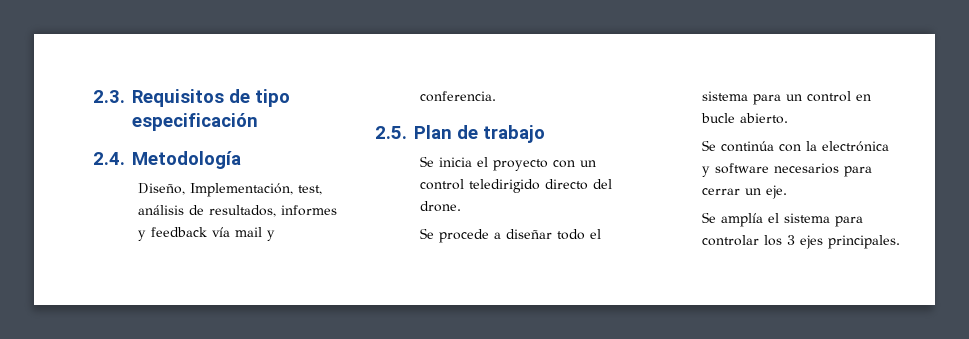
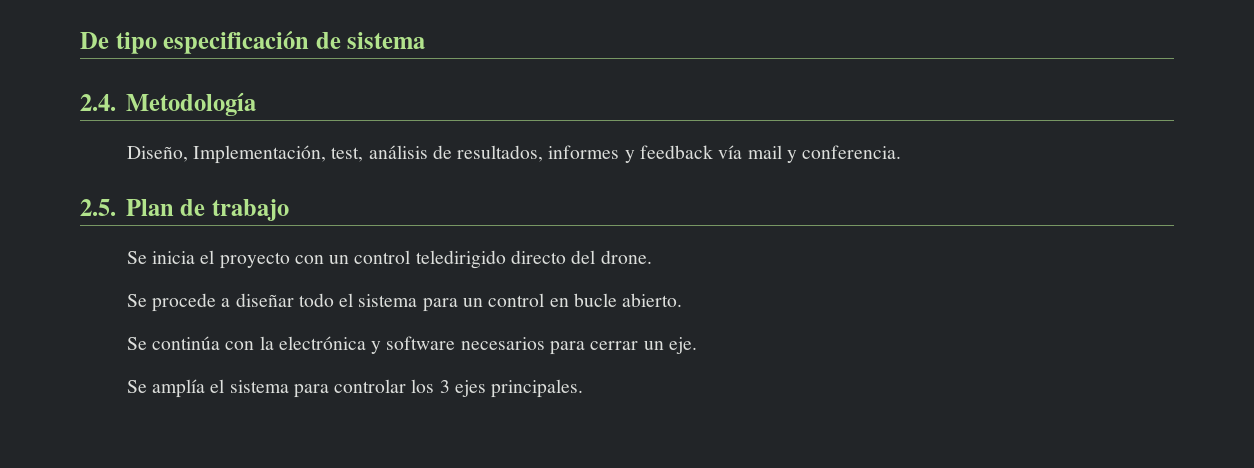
[93,89,250,107] 2.3. Requisitos de -> [80,32,109,49] De
(258, 122) none -> [315,32,426,49] de sistema

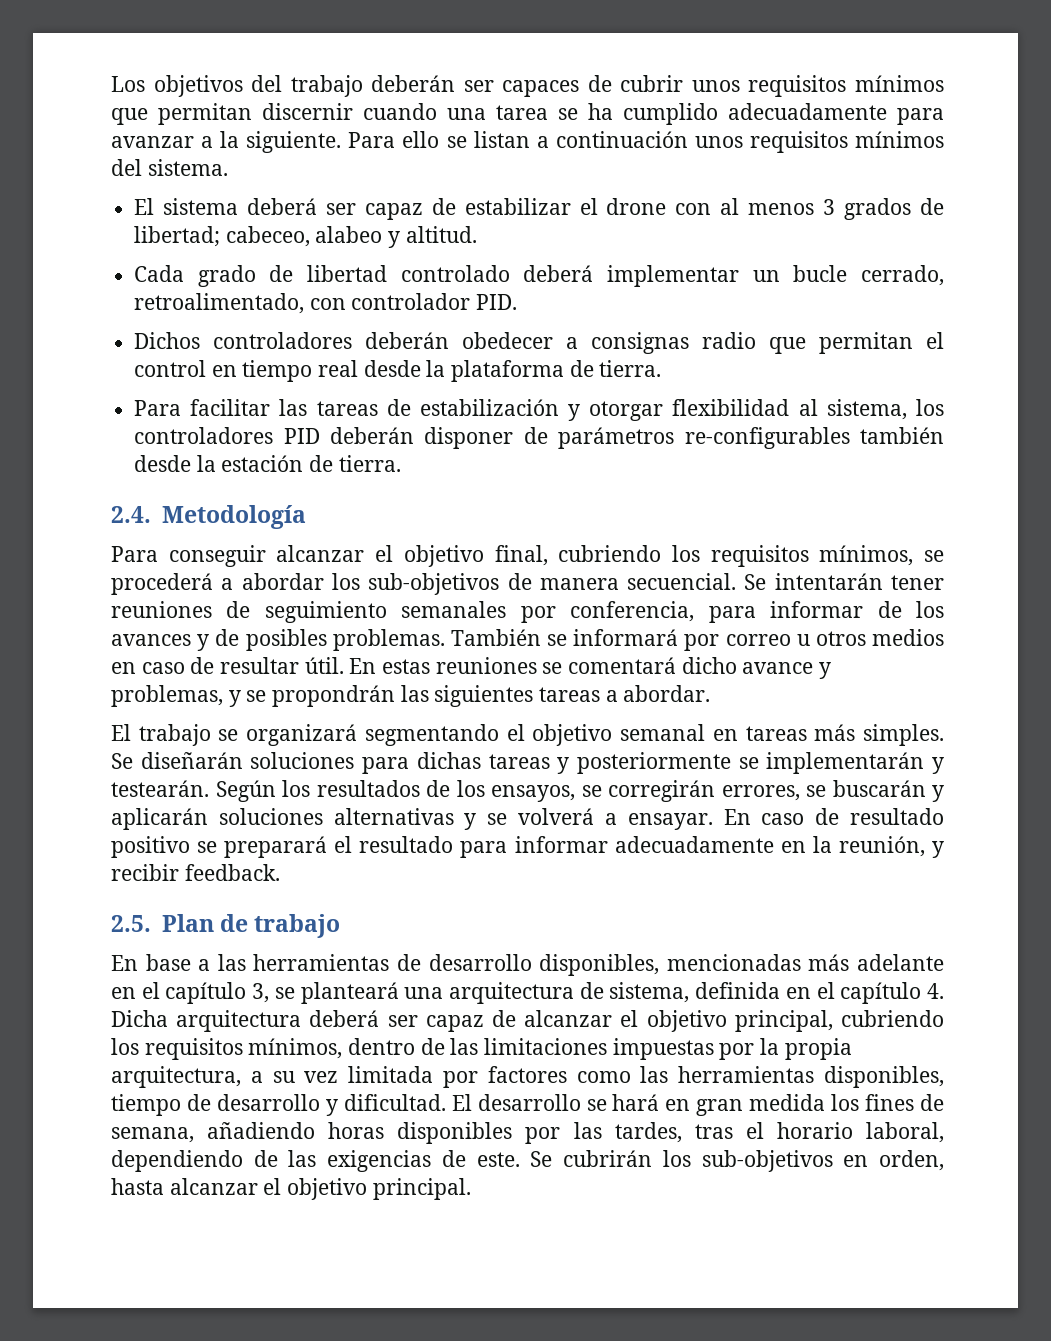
[80,31,426,54] [80,92,256,116] [126,145,902,164] [80,199,289,221] [126,250,652,269] [126,293,683,312] [126,336,697,355] [126,379,584,398] De tipo especificación de sistema // 2.4. Metodología // Diseño, Implementación, test, análisis de resultados, informes y feedback vía mail y conferencia. // 2.5. Plan de trabajo // Se inicia el proyecto con un control teledirigido directo del drone. // Se procede a diseñar todo el sistema para un control en bucle abierto. // Se continúa con la electrónica y software necesarios para cerrar un eje. // Se amplía el sistema para controlar los 3 ejes principales. -> [111,75,944,97] [111,103,944,125] [111,131,945,153] [111,159,228,176] [134,198,945,220] [134,226,477,248] [134,265,944,287] [134,293,518,314] [134,332,945,354] [134,360,662,382] [134,399,944,421] [134,427,944,449] [134,455,401,472] [111,505,306,529] [111,545,945,567] [111,573,944,595] [111,601,945,623] [111,629,944,651] [111,657,832,679] [111,685,711,707] [111,724,945,746] [111,752,944,774] [111,780,944,802] [111,808,945,830] [111,836,944,858] [111,864,280,881] [111,914,340,938] [111,954,945,976] [111,982,944,1004] [111,1010,944,1032] [111,1038,852,1060] [111,1066,944,1088] [111,1094,945,1116] [111,1122,945,1144] [111,1150,945,1172] [111,1178,471,1200] Los objetivos del trabajo deberán ser capaces de cubrir unos requisitos mínimos que permitan discernir cuando una tarea se ha cumplido adecuadamente para avanzar a la siguiente. Para ello se listan a continuación unos requisitos mínimos del sistema. // El sistema deberá ser capaz de estabilizar el drone con al menos 3 grados de libertad; cabeceo, alabeo y altitud. // Cada grado de libertad controlado deberá implementar un bucle cerrado, retroalimentado, con controlador PID. // Dichos controladores deberán obedecer a consignas radio que permitan el control en tiempo real desde la plataforma de tierra. // Para facilitar las tareas de estabilización y otorgar flexibilidad al sistema, los controladores PID deberán disponer de parámetros re-configurables también desde la estación de tierra. // 2.4. Metodología // Para conseguir alcanzar el objetivo final, cubriendo los requisitos mínimos, se procederá a abordar los sub-objetivos de manera secuencial. Se intentarán tener reuniones de seguimiento semanales por conferencia, para informar de los avances y de posibles problemas. También se informará por correo u otros medios en caso de resultar útil. En estas reuniones se comentará dicho avance y problemas, y se propondrán las siguientes tareas a abordar. // El trabajo se organizará segmentando el objetivo semanal en tareas más simples. Se diseñarán soluciones para dichas tareas y posteriormente se implementarán y testearán. Según los resultados de los ensayos, se corregirán errores, se buscarán y aplicarán soluciones alternativas y se volverá a ensayar. En caso de resultado positivo se preparará el resultado para informar adecuadamente en la reunión, y recibir feedback. // 2.5. Plan de trabajo // En base a las herramientas de desarrollo disponibles, mencionadas más adelante en el capítulo 3, se planteará una arquitectura de sistema, definida en el capítulo 4. Dicha arquitectura deberá ser capaz de alcanzar el objetivo principal, cubriendo los requisitos mínimos, dentro de las limitaciones impuestas por la propia arquitectura, a su vez limitada por factores como las herramientas disponibles, tiempo de desarrollo y dificultad. El desarrollo se hará en gran medida los fines de semana, añadiendo horas disponibles por las tardes, tras el horario laboral, dependiendo de las exigencias de este. Se cubrirán los sub-objetivos en orden, hasta alcanzar el objetivo principal.

